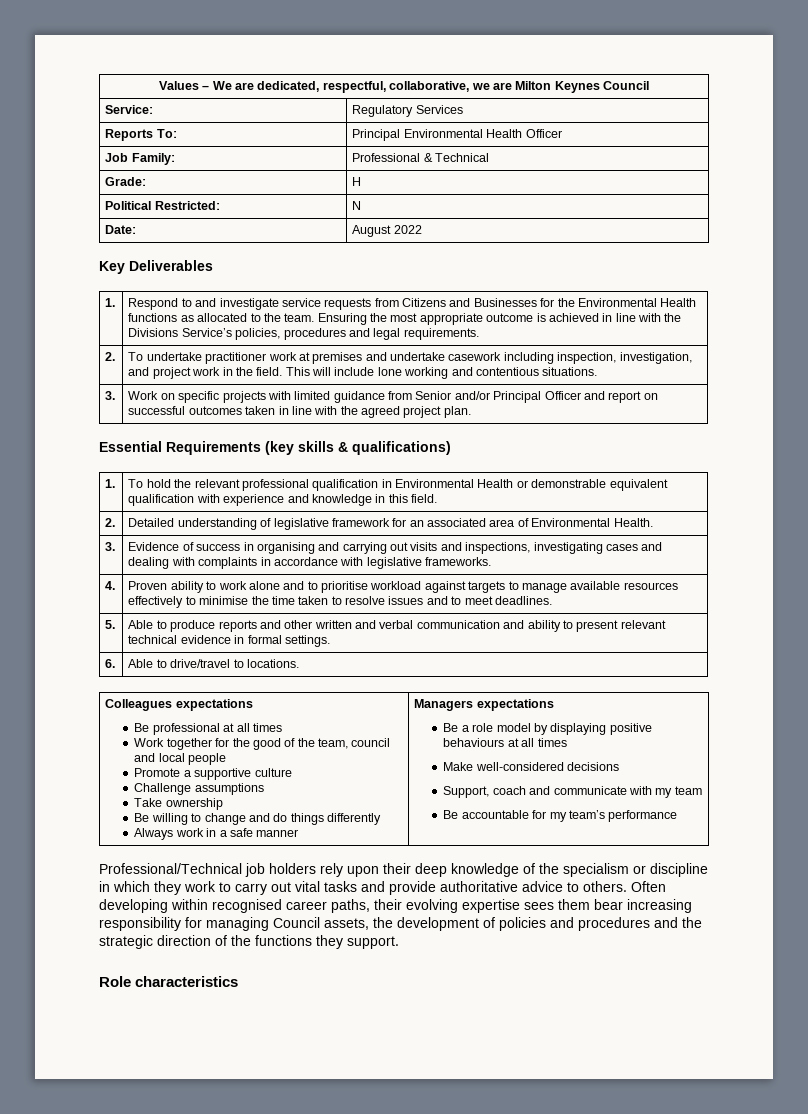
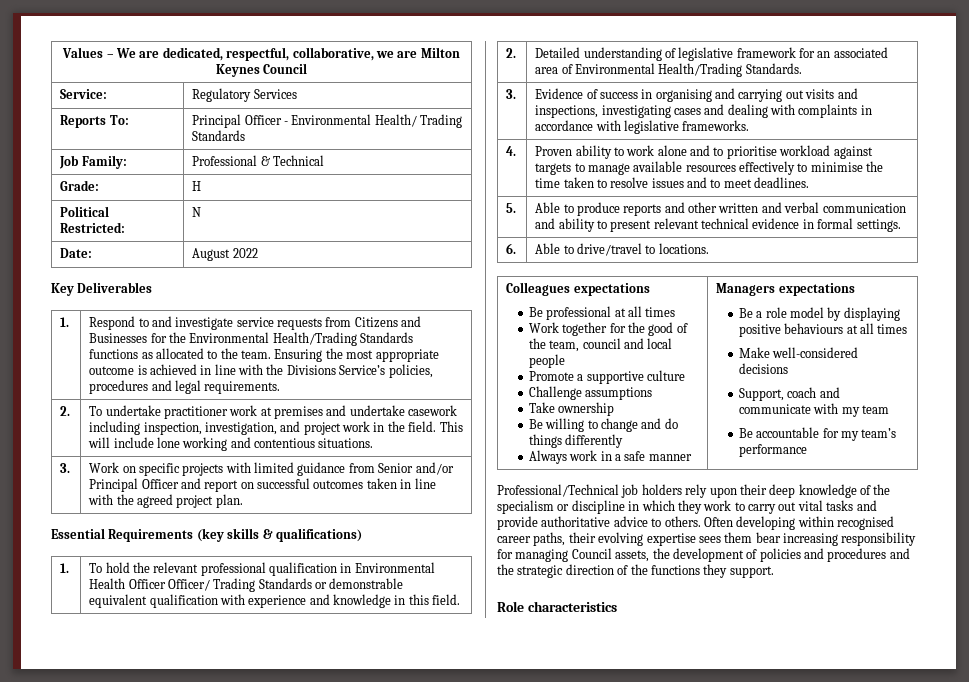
[403,129,562,138] Environmental Health Officer -> [244,114,463,128] [192,130,246,141] Officer - Environmental Health/ Trading Standards
[660,298,697,307] Health -> [272,332,414,346] Health/Trading Standards
(514, 483) none -> [128,578,312,592] Officer Officer/ Trading Standards
[613,518,653,527] Health. -> [658,63,802,77] Health/Trading Standards.

